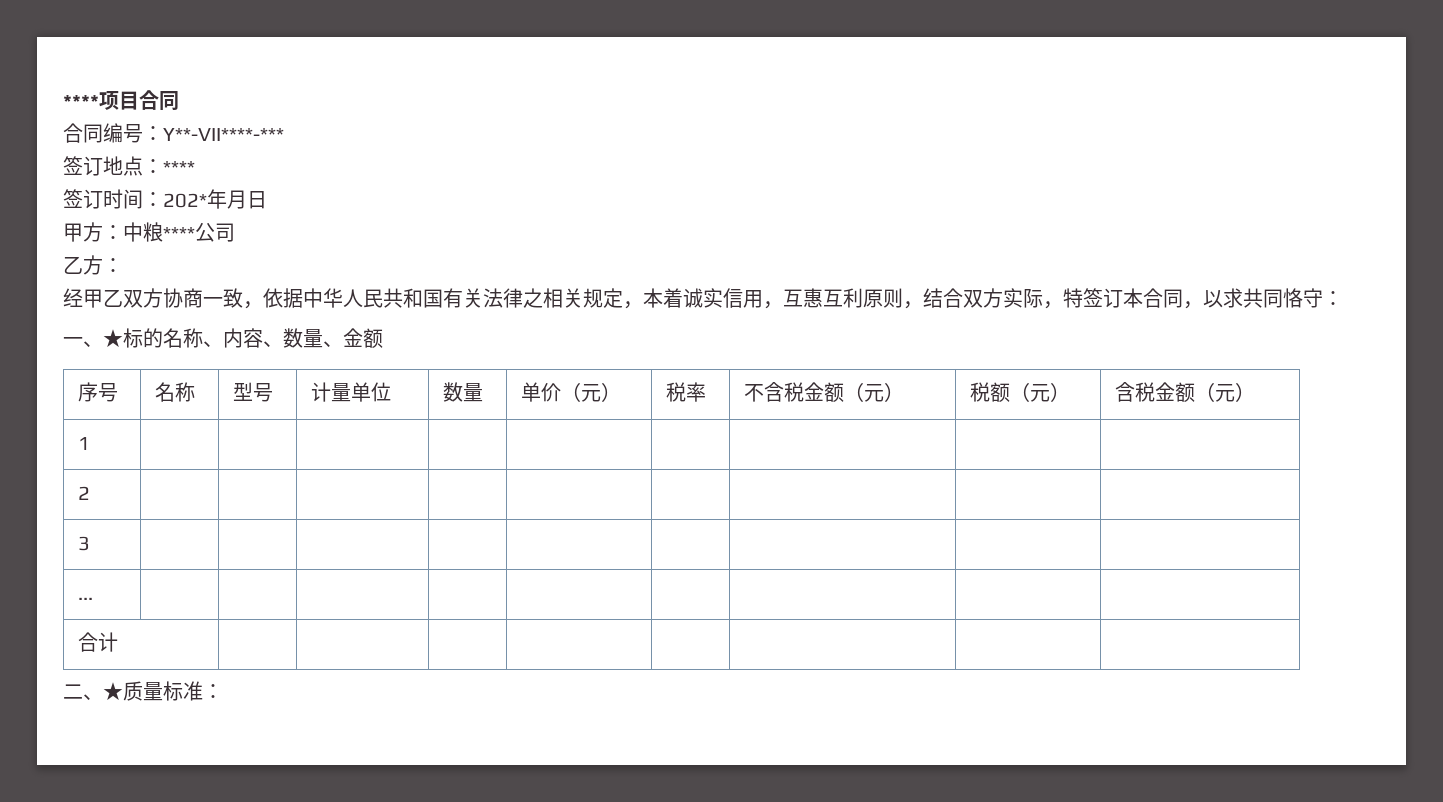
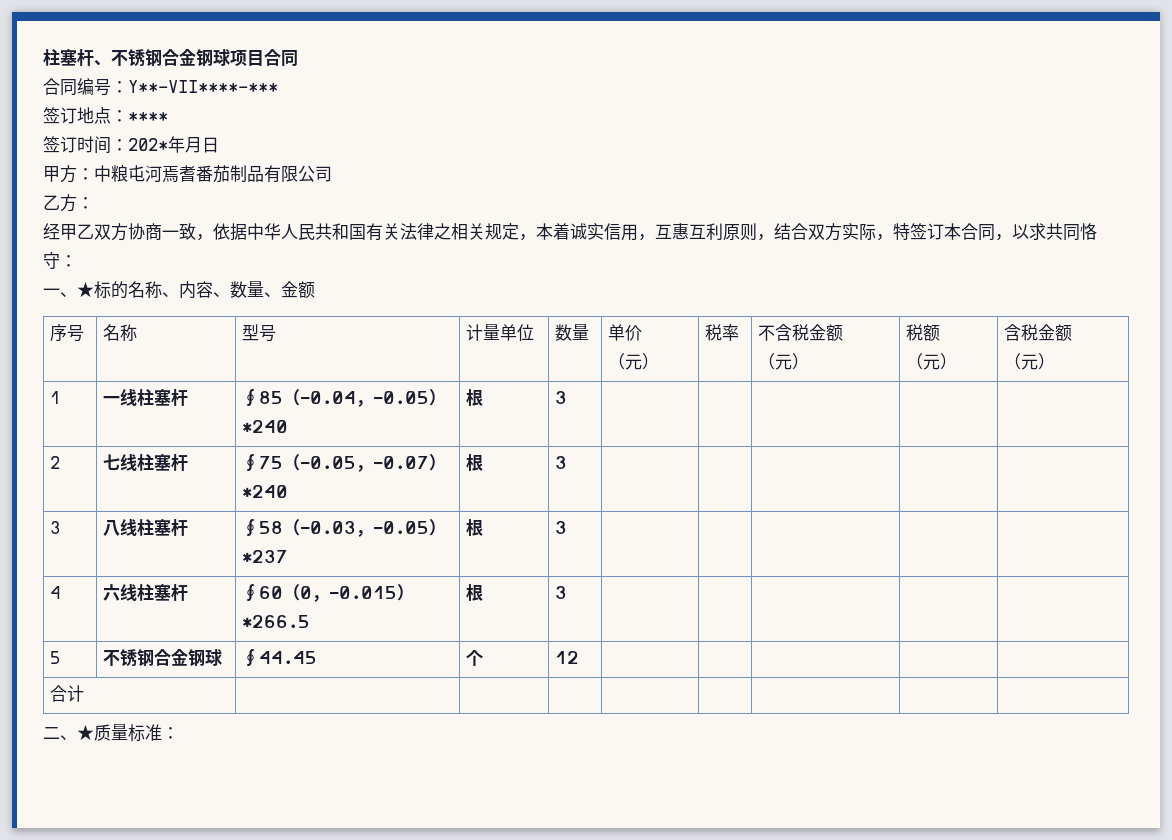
[63,95,99,108] **** -> [43,48,230,67] 柱塞杆、不锈钢合金钢球
[163,227,195,240] **** -> [128,165,298,183] 屯河焉耆番茄制品有限
[77,486,90,500] [77,536,90,551] [77,597,93,600] | | | | | | | | // 2 | | | | | | | | | // 3 | | | | | | | | | // ... | | | | -> [103,389,189,406] [242,389,447,407] [242,420,289,433] [466,389,484,406] [555,391,568,404] [50,456,61,469] [103,454,189,471] [242,454,447,472] [242,485,289,498] [466,454,484,471] [555,456,568,469] [50,521,61,534] [103,519,189,536] [242,519,447,537] [242,550,289,563] [466,519,484,536] [555,521,568,534] [50,586,61,599] [103,584,189,601] [242,584,415,602] [242,615,311,628] [466,584,484,601] [555,586,568,599] [50,651,61,664] [103,648,223,667] [242,649,318,666] [466,650,484,666] [555,651,580,664] 一线柱塞杆 | ∮85（-0.04，-0.05）*240 | 根 | 3 | | | | | // 2 | 七线柱塞杆 | ∮75（-0.05，-0.07）*240 | 根 | 3 | | | | | // 3 | 八线柱塞杆 | ∮58（-0.03，-0.05）*237 | 根 | 3 | | | | | // 4 | 六线柱塞杆 | ∮60（0，-0.015）*266.5 | 根 | 3 | | | | | // 5 | 不锈钢合金钢球 | ∮44.45 | 个 | 12

